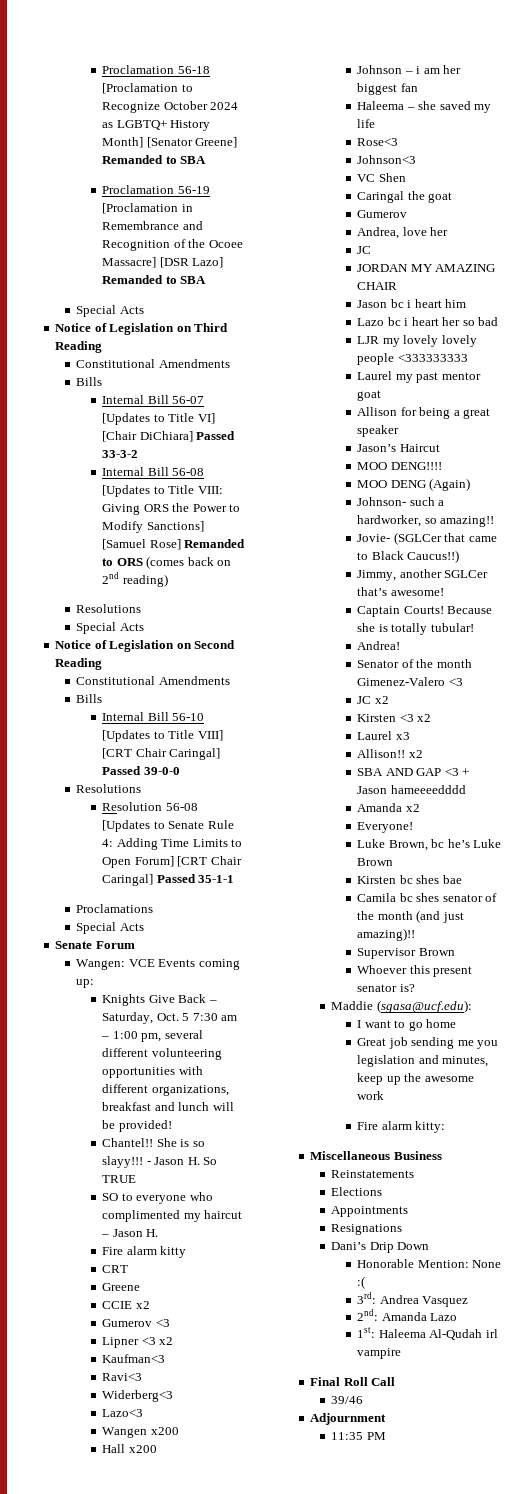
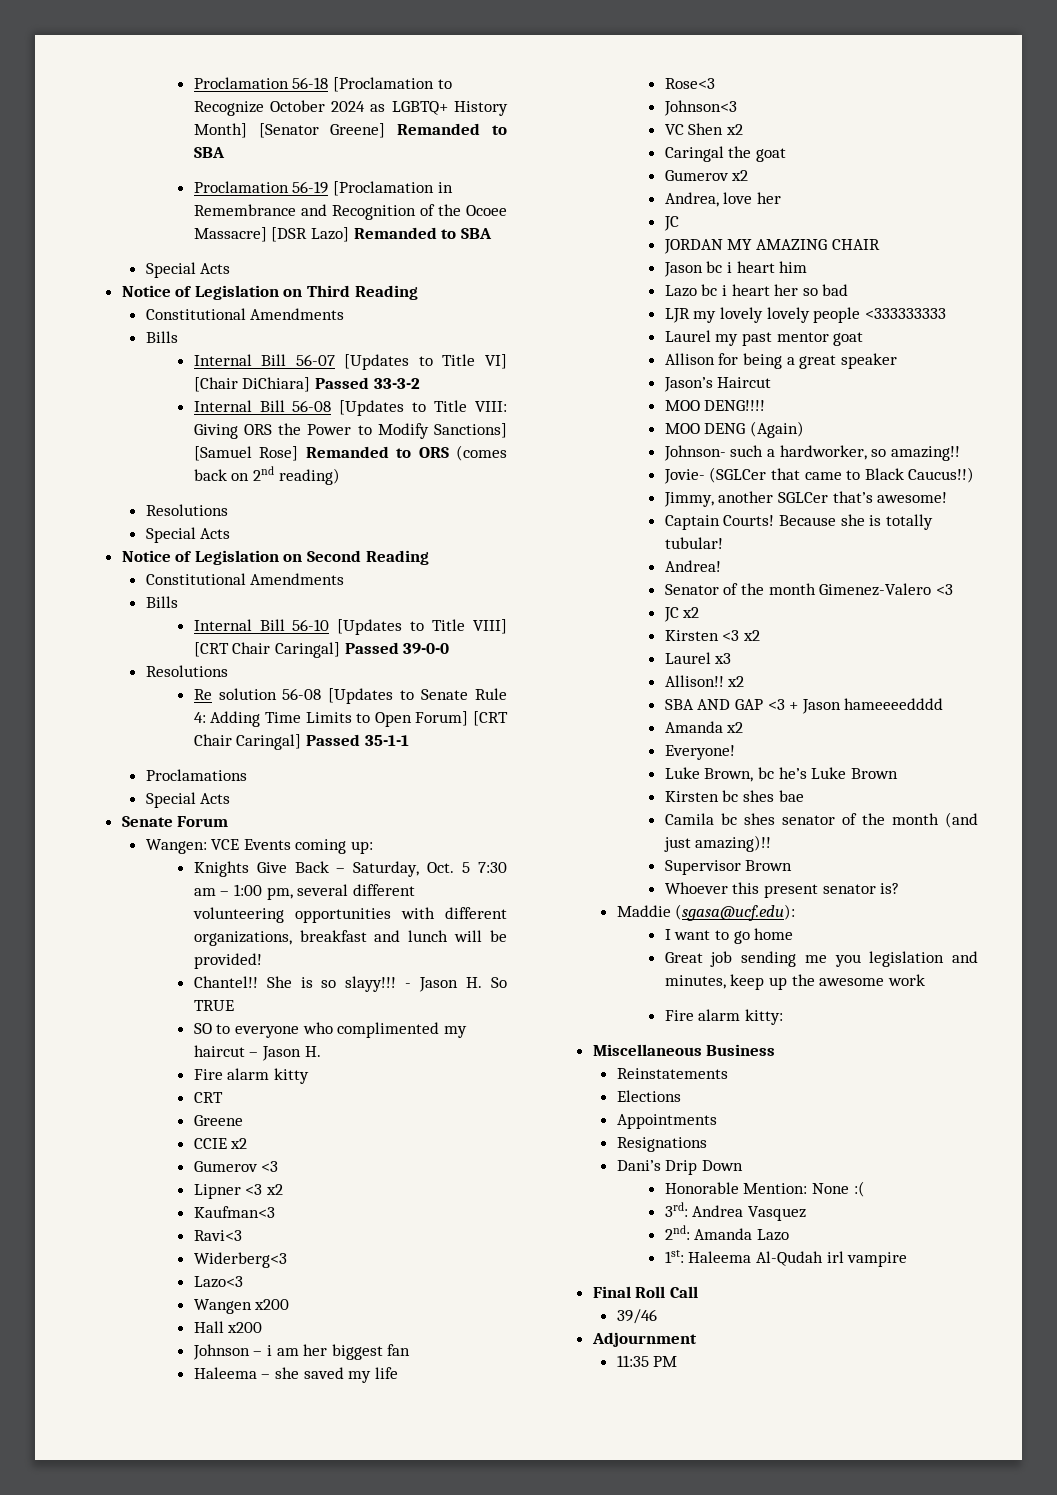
[102,802,163,811] Resolution -> [193,688,277,700] Re solution
(406, 177) none -> [725,124,743,135] x2
(408, 214) none -> [731,170,749,181] x2

